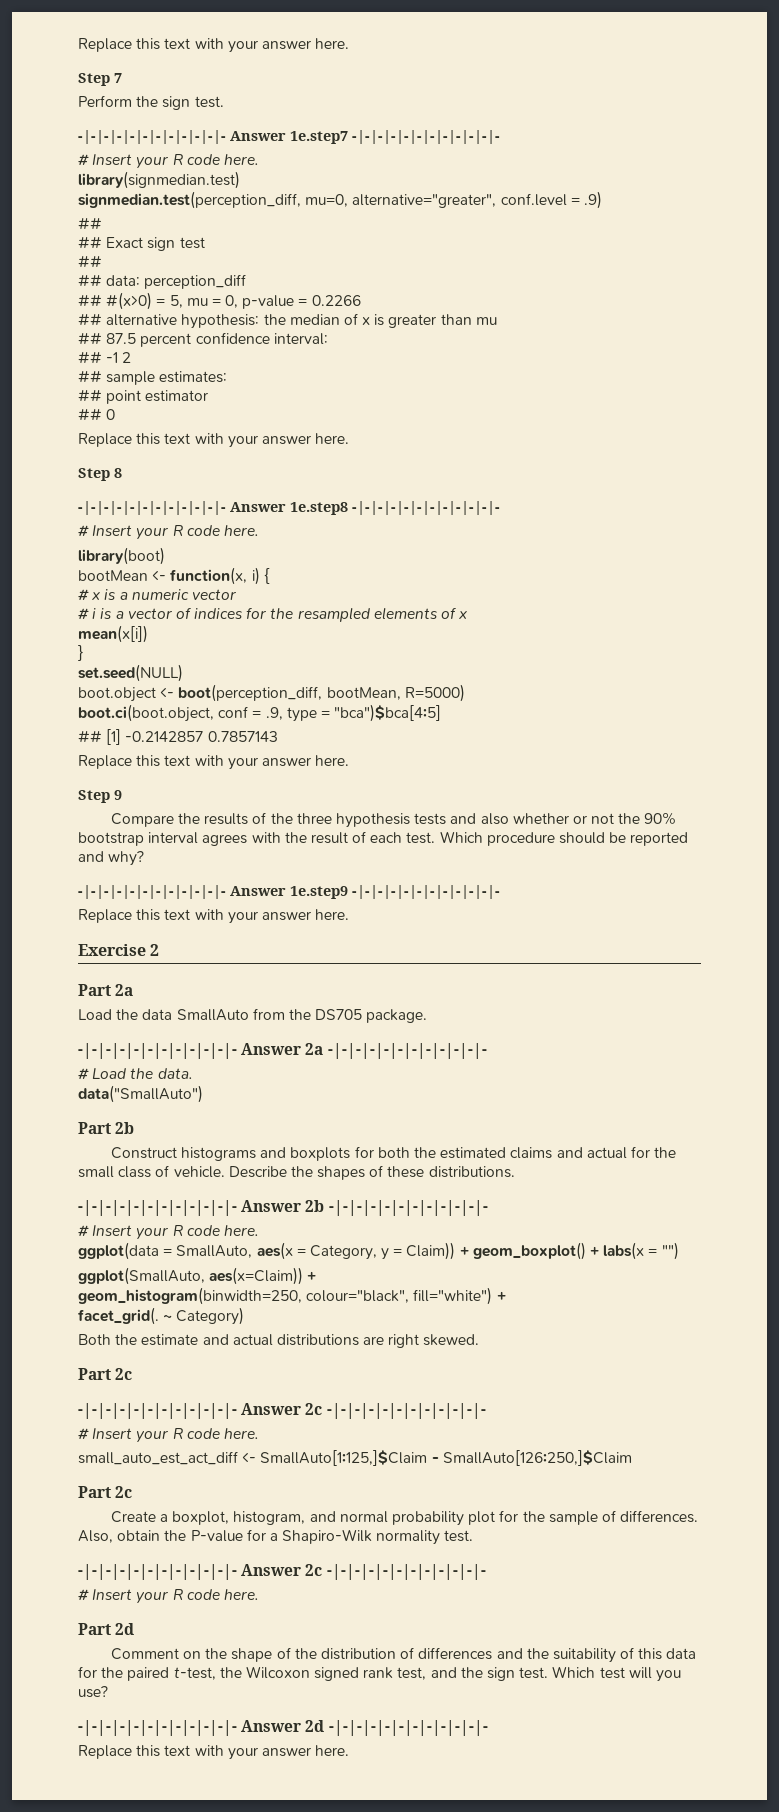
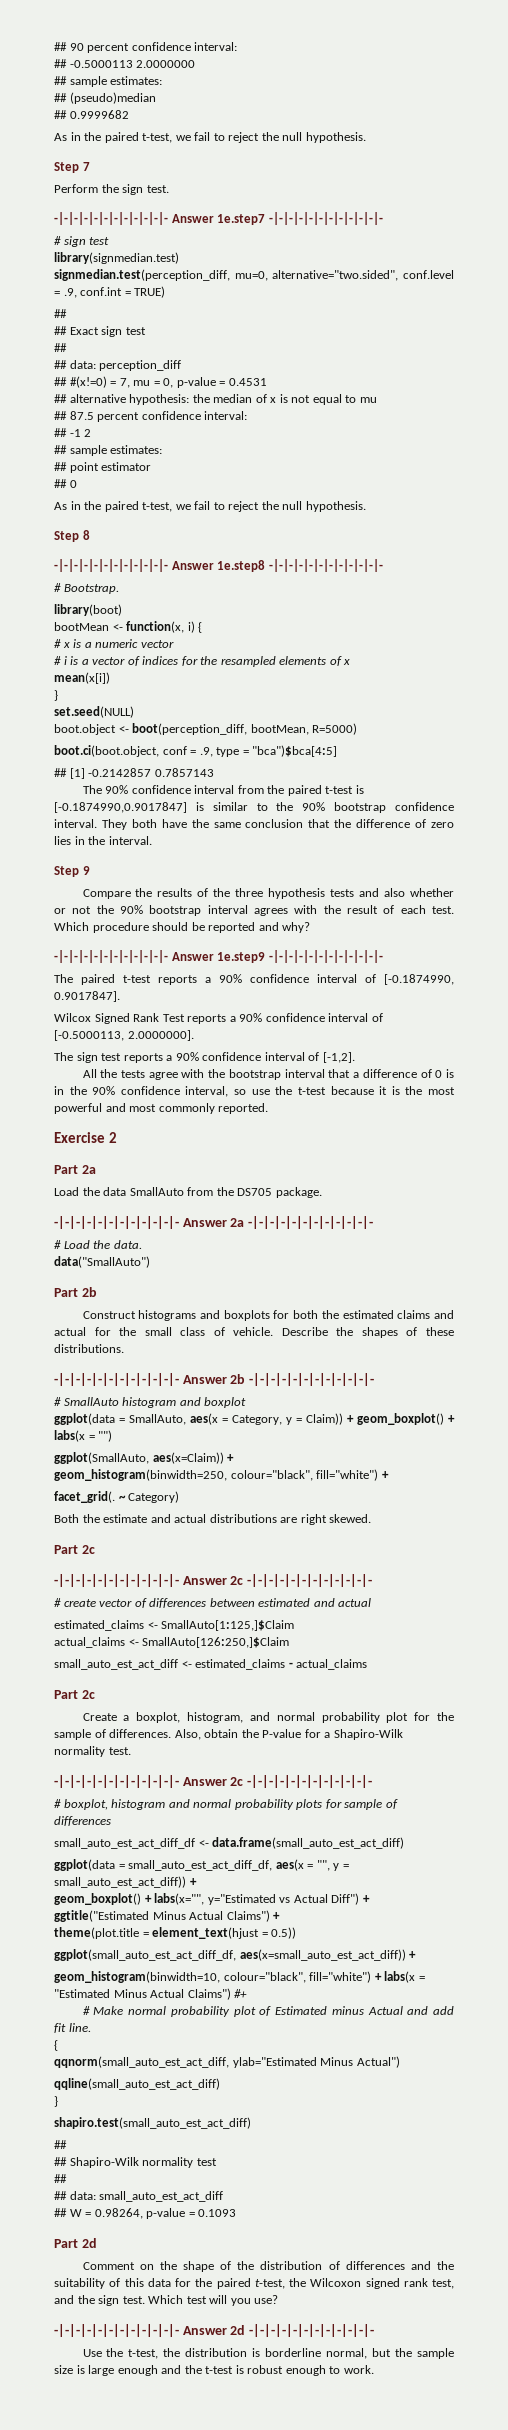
[78,38,350,53] Replace this text with your answer here. -> [54,42,238,53] [54,59,196,68] [54,76,163,87] [54,92,156,104] [54,110,129,119] [54,132,366,143] ## 90 percent confidence interval: // ## -0.5000113 2.0000000 // ## sample estimates: // ## (pseudo)median // ## 0.9999682 // As in the paired t-test, we fail to reject the null hypothesis.
[92,154,259,169] Insert your R code here. -> [63,236,110,247] sign test
[352,194,497,208] alternative="greater", -> [272,270,399,281] alternative="two.sided",
[583,191,602,209] .9) -> [63,286,166,298] .9, conf.int = TRUE)
[106,292,183,310] #(x>0) = 5, -> [69,376,130,388] #(x!=0) = 7,
[311,295,361,306] 0.2266 -> [228,378,267,386] 0.4531
[388,314,472,328] greater than -> [291,394,357,405] not equal to
[78,433,350,448] Replace this text with your answer here. -> [54,501,366,512] As in the paired t-test, we fail to reject the null hypothesis.
[92,525,259,540] Insert your R code here. -> [63,584,119,594] Bootstrap.
[78,755,350,770] Replace this text with your answer here. -> [82,785,364,796] [54,802,454,813] [54,819,455,830] [54,836,152,845] The 90% confidence interval from the paired t-test is [-0.1874990,0.9017847] is similar to the 90% bootstrap confidence interval. They both have the same conclusion that the difference of zero lies in the interval.
[78,909,350,924] Replace this text with your answer here. -> [54,974,454,985] [54,991,120,1002] [54,1013,383,1024] [54,1030,194,1041] [54,1052,355,1063] [82,1069,455,1080] [54,1086,456,1097] [54,1103,269,1114] The paired t-test reports a 90% confidence interval of [-0.1874990, 0.9017847]. // Wilcox Signed Rank Test reports a 90% confidence interval of [-0.5000113, 2.0000000]. // The sign test reports a 90% confidence interval of [-1,2]. // All the tests agree with the bootstrap interval that a difference of 0 is in the 90% confidence interval, so use the t-test because it is the most powerful and most commonly reported.
[92,1225,259,1240] Insert your R code here. -> [63,1397,247,1408] SmallAuto histogram and boxplot
[92,1428,259,1443] Insert your R code here. -> [63,1598,372,1608] [54,1620,295,1631] [54,1637,290,1648] create vector of differences between estimated and actual // estimated_claims <- SmallAuto[1:125,]$Claim // actual_claims <- SmallAuto[126:250,]$Claim
[260,1450,632,1466] SmallAuto[1:125,]$Claim - SmallAuto[126:250,]$Claim -> [195,1659,368,1670] estimated_claims - actual_claims
[92,1589,259,1604] Insert your R code here. -> [63,1799,398,1810] [54,1816,111,1826] [54,1837,405,1849] [54,1859,349,1871] [54,1876,197,1888] [54,1893,370,1905] [54,1910,281,1922] [54,1927,297,1939] [54,1949,417,1961] [54,1971,425,1983] [54,1988,248,2000] [82,2006,454,2017] [54,2023,91,2033] [54,2040,58,2051] [54,2056,400,2068] [54,2078,220,2090] [54,2096,58,2107] [54,2117,251,2129] [54,2140,67,2149] [54,2157,217,2168] [54,2174,67,2183] [54,2191,224,2202] [54,2208,237,2219] boxplot, histogram and normal probability plots for sample of differences // small_auto_est_act_diff_df <- data.frame(small_auto_est_act_diff) // ggplot(data = small_auto_est_act_diff_df, aes(x = "", y = small_auto_est_act_diff)) + // geom_boxplot() + labs(x="", y="Estimated vs Actual Diff") + ggtitle("Estimated Minus Actual Claims") + // theme(plot.title = element_text(hjust = 0.5)) // ggplot(small_auto_est_act_diff_df, aes(x=small_auto_est_act_diff)) + // geom_histogram(binwidth=10, colour="black", fill="white") + labs(x = "Estimated Minus Actual Claims") #+ // # Make normal probability plot of Estimated minus Actual and add fit line. // { // qqnorm(small_auto_est_act_diff, ylab="Estimated Minus Actual") // qqline(small_auto_est_act_diff) // } // shapiro.test(small_auto_est_act_diff) // ## // ## Shapiro-Wilk normality test // ## // ## data: small_auto_est_act_diff // ## W = 0.98264, p-value = 0.1093
[78,1745,350,1760] Replace this text with your answer here. -> [82,2348,455,2359] [54,2365,374,2376] Use the t-test, the distribution is borderline normal, but the sample size is large enough and the t-test is robust enough to work.

